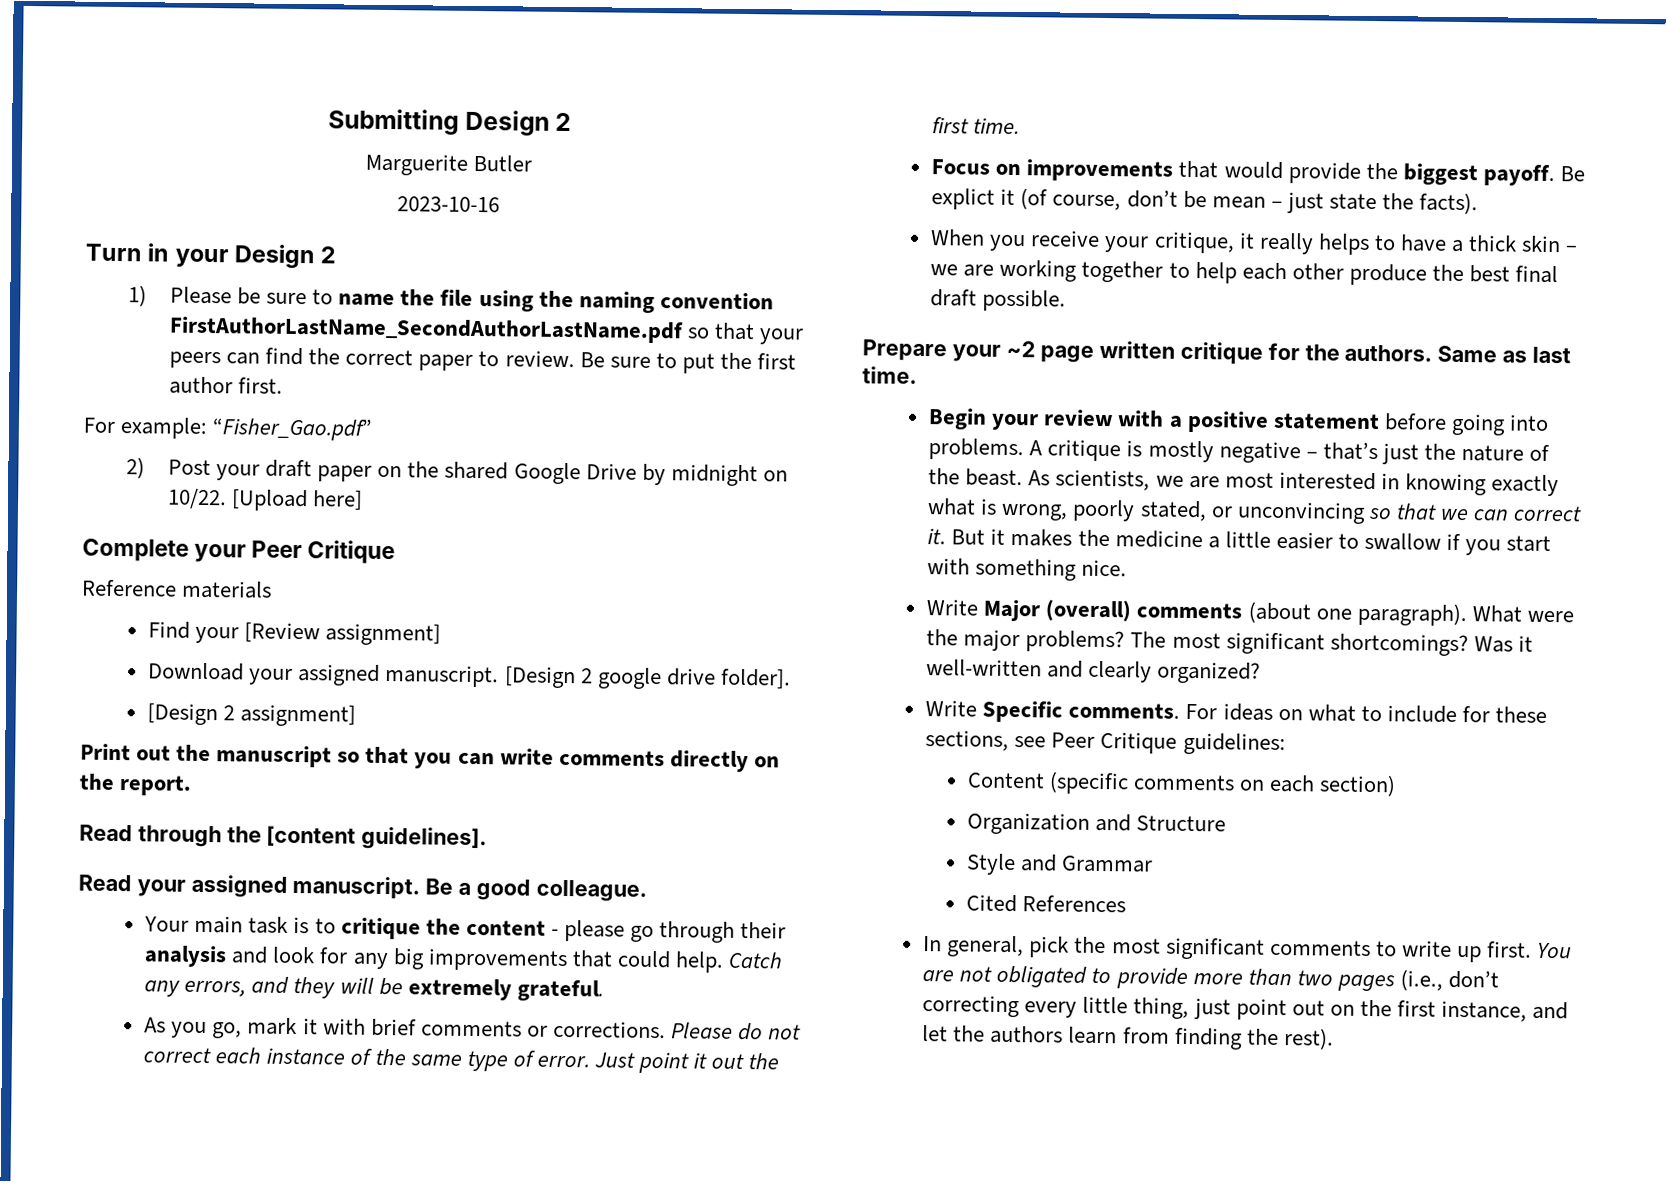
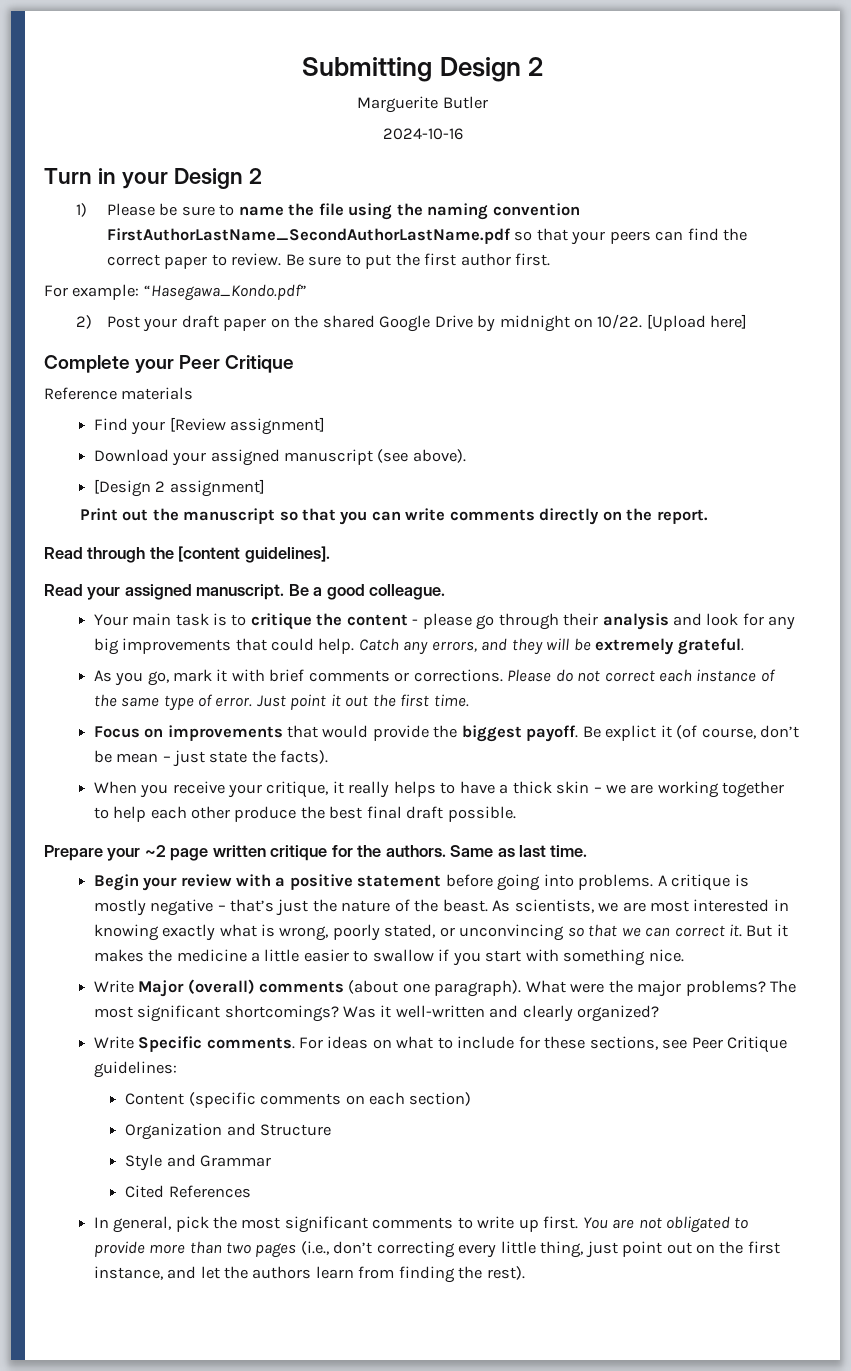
[397,196,500,213] 2023-10-16 -> [382,128,463,140] 2024-10-16
[212,418,373,441] “Fisher_Gao.pdf” -> [143,284,307,301] “Hasegawa_Kondo.pdf”
[385,665,791,690] manuscript. [Design 2 google drive folder]. -> [284,449,466,465] manuscript (see above).

